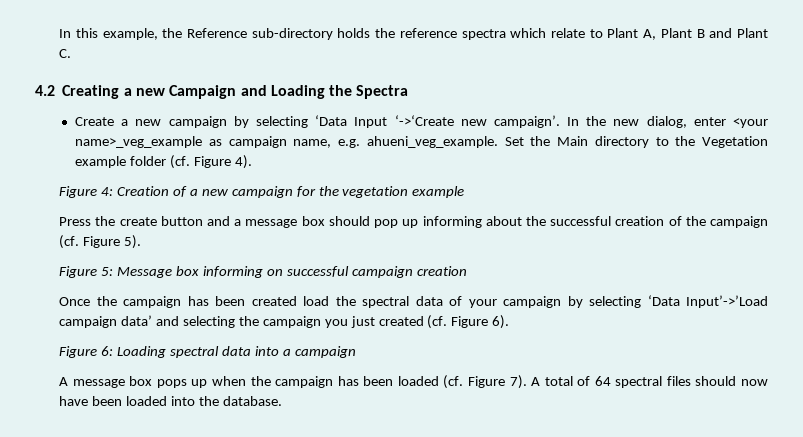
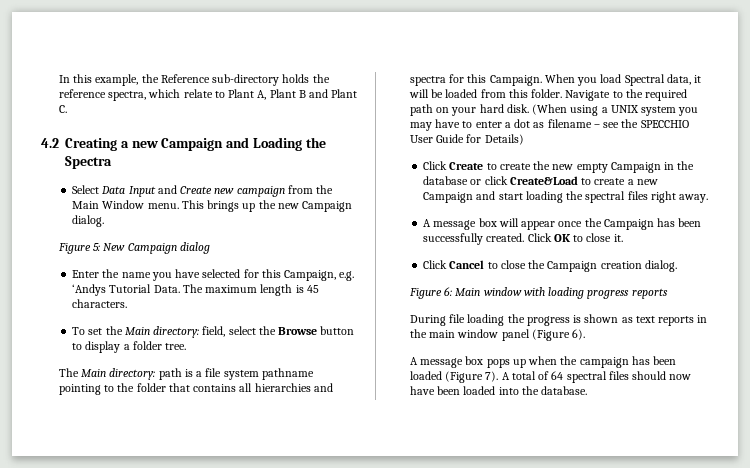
[461,29,506,40] spectra -> [108,91,147,101] spectra,
[75,115,769,128] [75,136,768,148] [75,155,252,169] [59,186,465,198] [59,216,768,228] [59,235,142,249] [59,266,467,278] [59,295,769,308] [59,315,510,329] [59,346,356,358] Create a new campaign by selecting ‘Data Input ‘->‘Create new campaign’. In the new dialog, enter <your name>_veg_example as campaign name, e.g. ahueni_veg_example. Set the Main directory to the Vegetation example folder (cf. Figure 4). // Figure 4: Creation of a new campaign for the vegetation example // Press the create button and a message box should pop up informing about the successful creation of the campaign (cf. Figure 5). // Figure 5: Message box informing on successful campaign creation // Once the campaign has been created load the spectral data of your campaign by selecting ‘Data Input’->’Load campaign data’ and selecting the campaign you just created (cf. Figure 6). // Figure 6: Loading spectral data into a campaign -> [72,185,334,197] [72,200,353,212] [72,215,105,227] [57,242,210,254] [72,269,355,281] [72,284,319,296] [72,299,128,308] [72,326,355,338] [72,341,187,353] [58,368,314,380] [58,383,333,395] [409,74,702,86] [408,89,688,101] [409,104,699,116] [409,119,689,131] [409,134,524,145] [423,161,695,173] [423,176,658,185] [423,191,709,203] [423,218,702,230] [423,233,623,245] [423,260,677,272] [408,287,668,299] [409,314,708,326] [409,329,586,341] Select Data Input and Create new campaign from the Main Window menu. This brings up the new Campaign dialog. // Figure 5: New Campaign dialog // Enter the name you have selected for this Campaign, e.g. ‘Andys Tutorial Data. The maximum length is 45 characters. // To set the Main directory: field, select the Browse button to display a folder tree. // The Main directory: path is a file system pathname pointing to the folder that contains all hierarchies and spectra for this Campaign. When you load Spectral data, it will be loaded from this folder. Navigate to the required path on your hard disk. (When using a UNIX system you may have to enter a dot as filename – see the SPECCHIO User Guide for Details) // Click Create to create the new empty Campaign in the database or click Create&Load to create a new Campaign and start loading the spectral files right away. // A message box will appear once the Campaign has been successfully created. Click OK to close it. // Click Cancel to close the Campaign creation dialog. // Figure 6: Main window with loading progress reports // During file loading the progress is shown as text reports in the main window panel (Figure 6).
[443,375,505,389] (cf. Figure -> [445,371,484,383] (Figure

